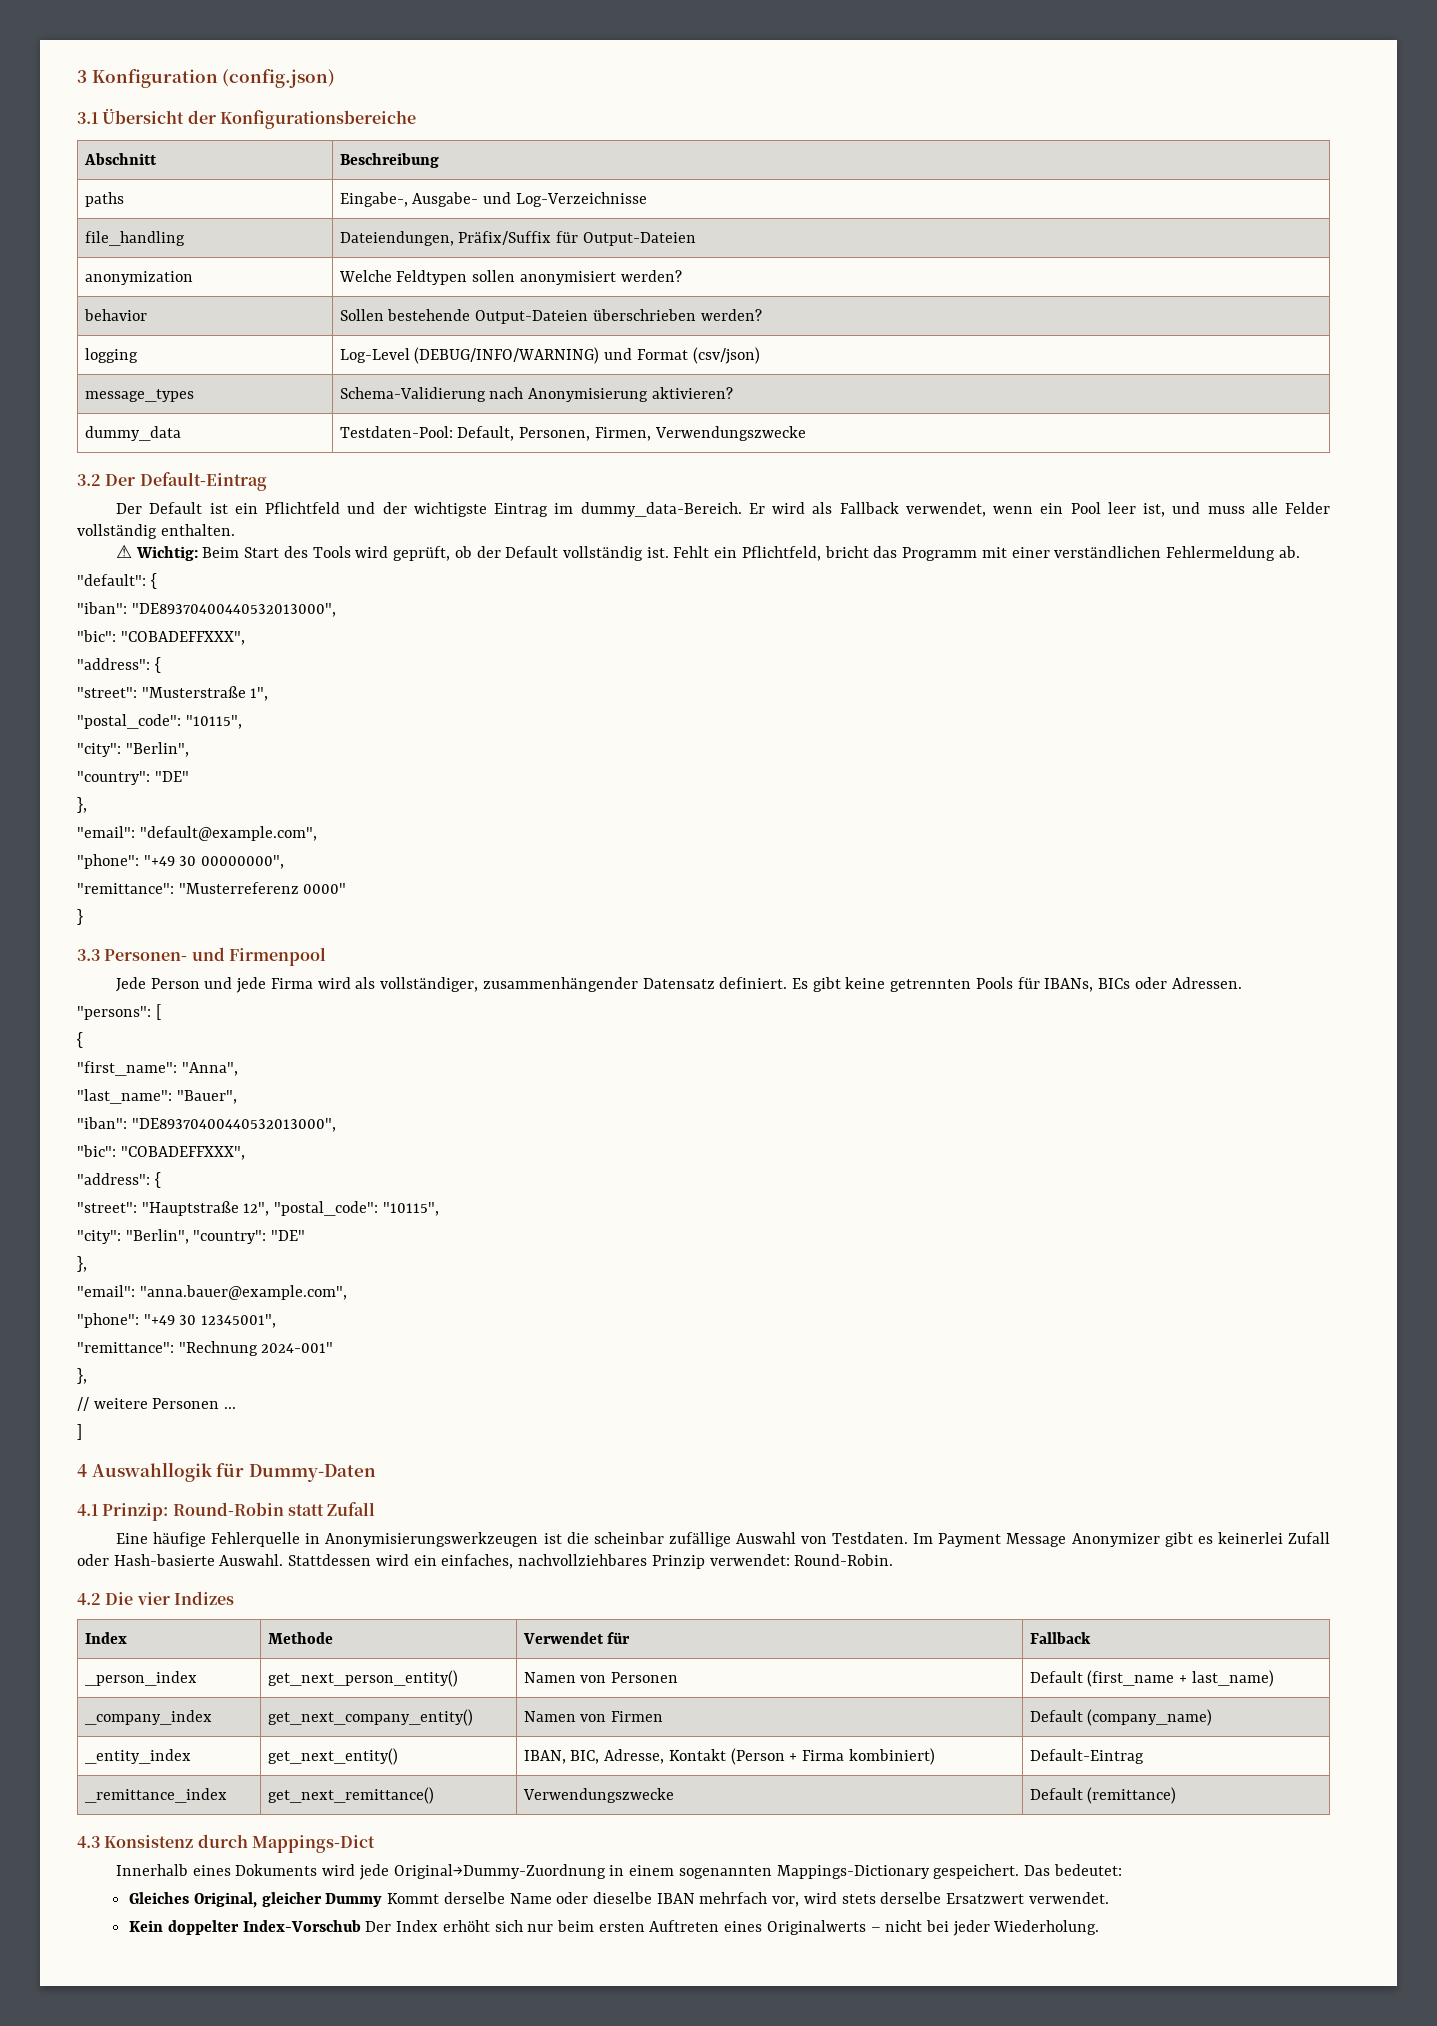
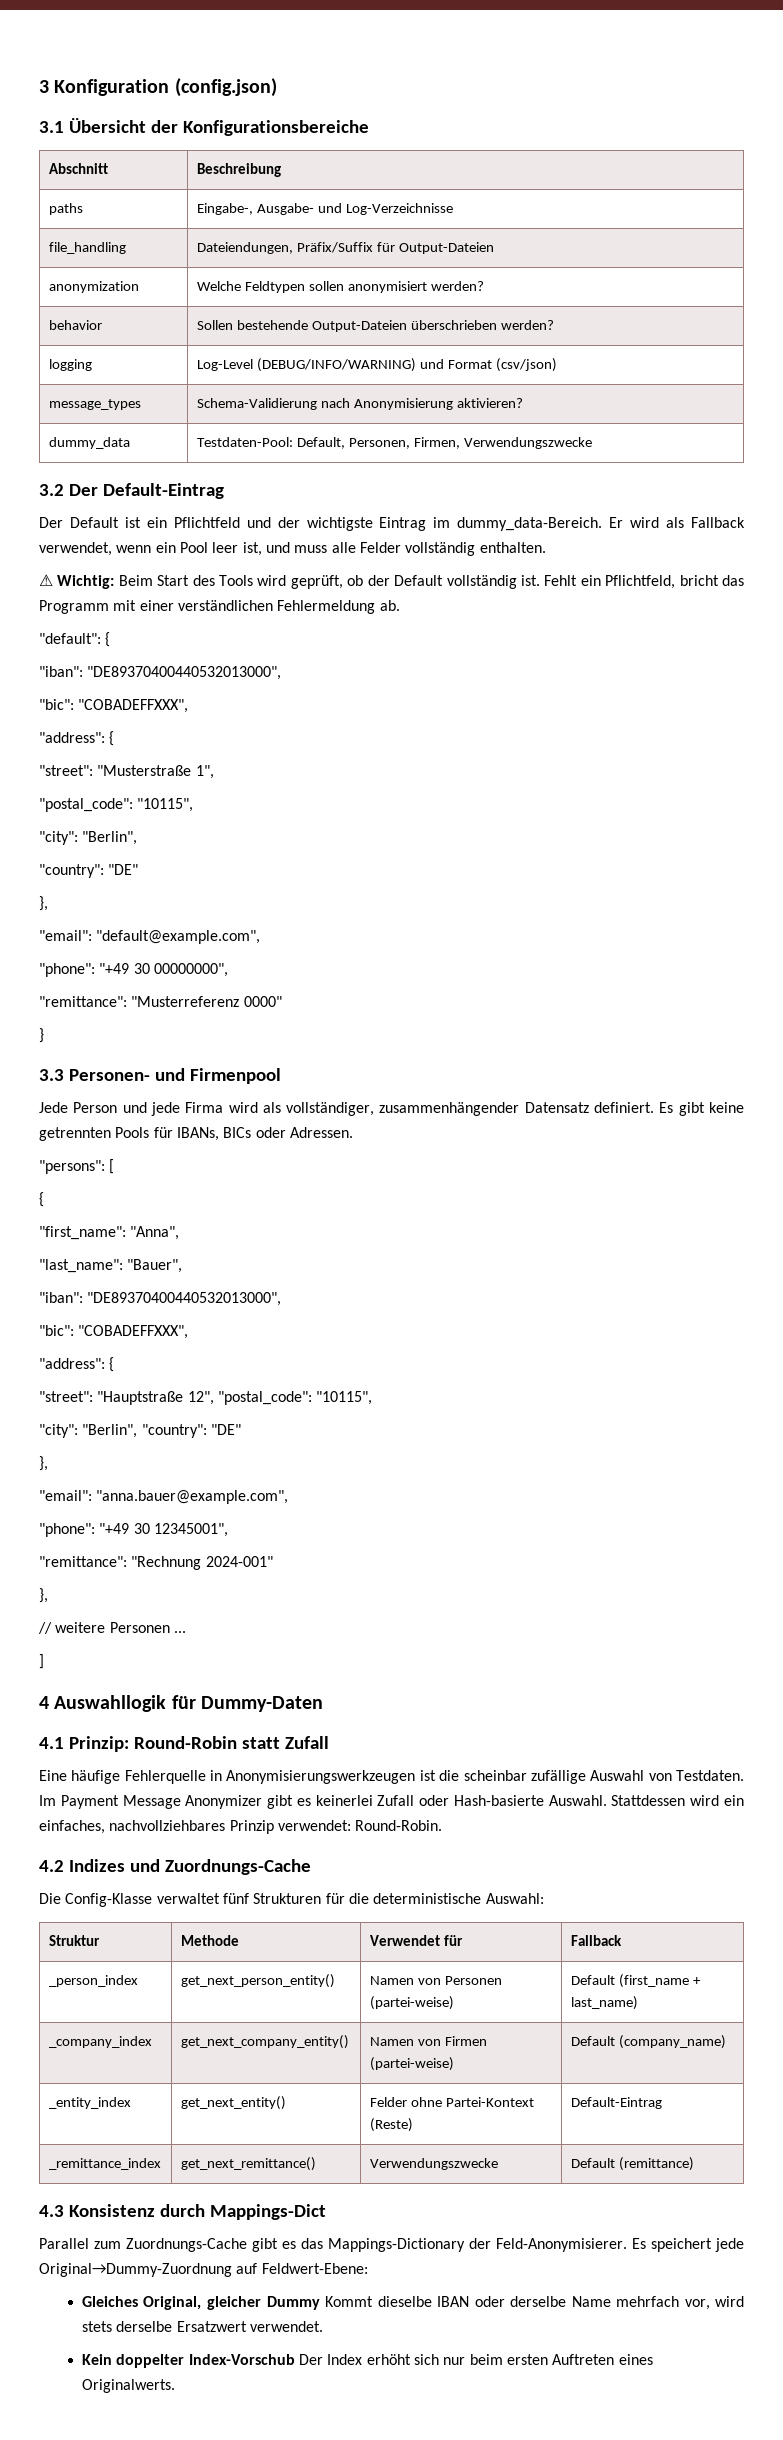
[105,1591,234,1605] [84,1632,127,1644] Die vier Indizes // Index -> [68,1859,311,1875] [39,1893,544,1907] [48,1935,100,1946] Indizes und Zuordnungs-Cache // Die Config-Klasse verwaltet fünf Strukturen für die deterministische Auswahl: // Struktur
(679, 1677) none -> [369,1996,454,2010] (partei-weise)
(664, 1716) none -> [369,2057,454,2071] (partei-weise)
[523,1748,935,1765] IBAN, BIC, Adresse, Kontakt (Person + Firma kombiniert) -> [369,2097,534,2107] [369,2118,413,2132] Felder ohne Partei-Kontext (Reste)
[116,1864,1122,1880] Innerhalb eines Dokuments wird jede Original→Dummy-Zuordnung in einem sogenannten Mappings-Dictionary gespeichert. Das bedeutet: -> [39,2238,744,2252] [39,2263,368,2277] Parallel zum Zuordnungs-Cache gibt es das Mappings-Dictionary der Feld-Anonymisierer. Es speichert jede Original→Dummy-Zuordnung auf Feldwert-Ebene:
[443,1892,695,1904] derselbe Name oder dieselbe IBAN -> [377,2296,611,2307] dieselbe IBAN oder derselbe Name
[766,1920,1100,1936] Originalwerts – nicht bei jeder Wiederholung. -> [81,2379,175,2393] Originalwerts.

